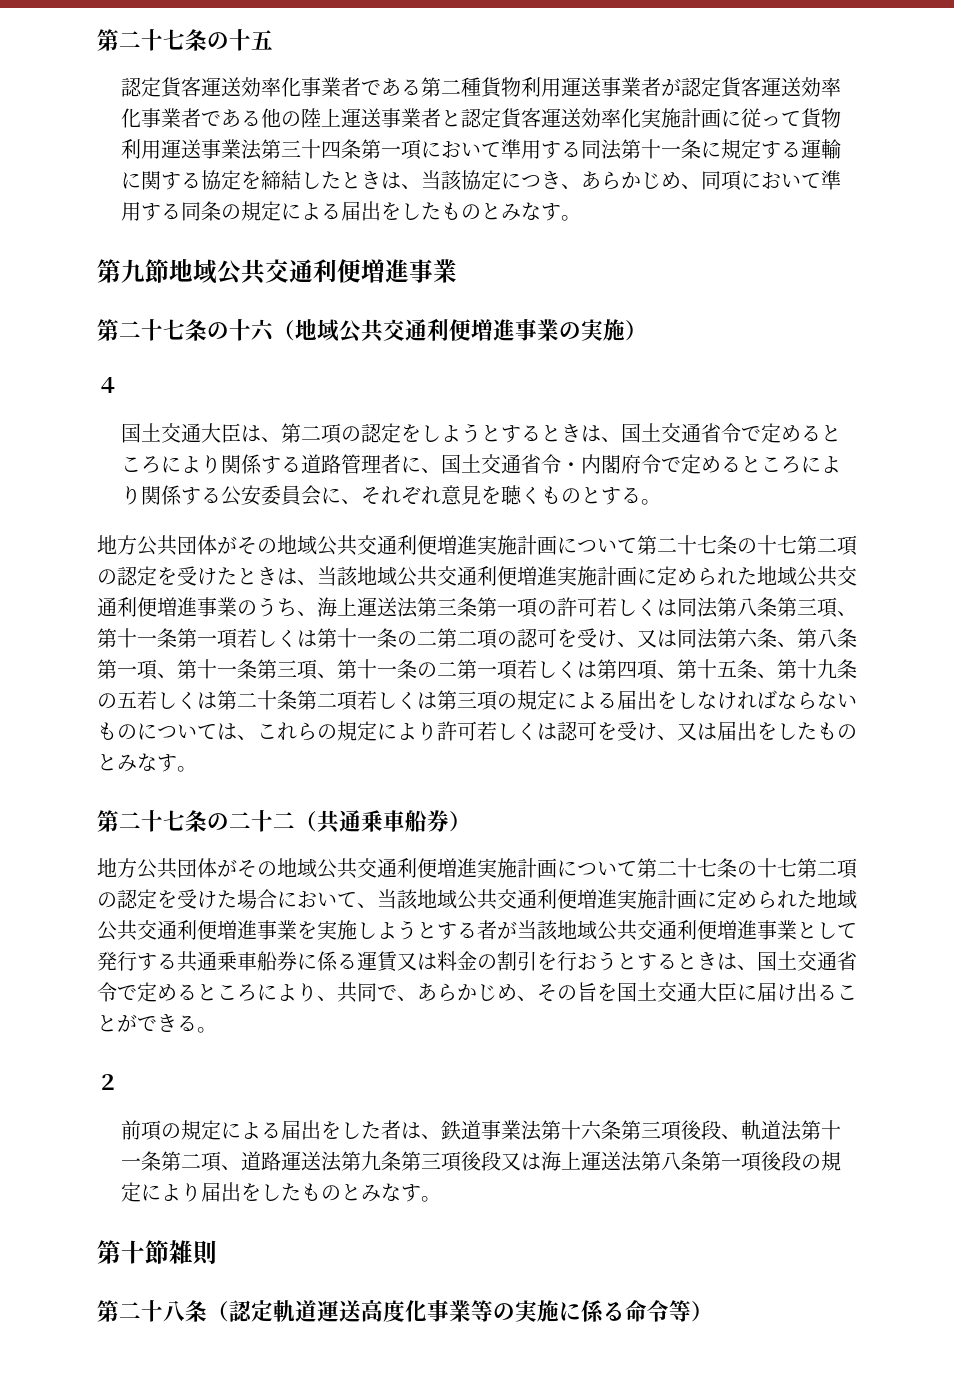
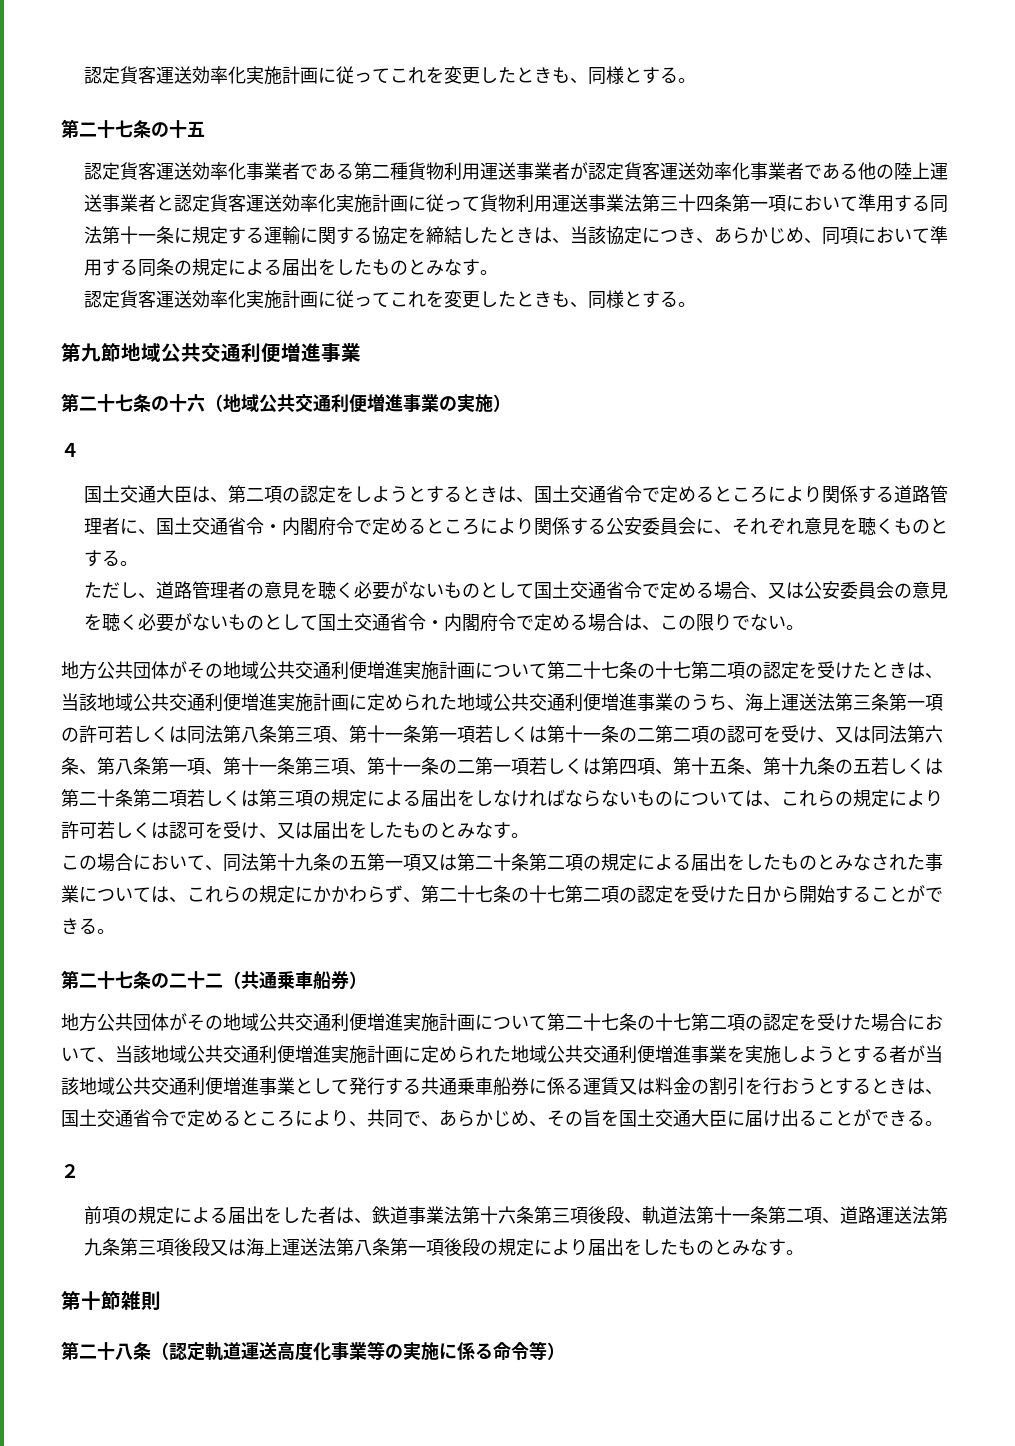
(97, 40) none -> [84,66,697,85] 認定貨客運送効率化実施計画に従ってこれを変更したときも、同様とする。 //
(581, 218) none -> [84,290,697,309] // 認定貨客運送効率化実施計画に従ってこれを変更したときも、同様とする。
(661, 502) none -> [84,581,949,600] [84,613,805,632] // ただし、道路管理者の意見を聴く必要がないものとして国土交通省令で定める場合、又は公安委員会の意見を聴く必要がないものとして国土交通省令・内閣府令で定める場合は、この限りでない。
(197, 769) none -> [61,853,943,872] [61,885,943,903] [61,918,115,934] // この場合において、同法第十九条の五第一項又は第二十条第二項の規定による届出をしたものとみなされた事業については、これらの規定にかかわらず、第二十七条の十七第二項の認定を受けた日から開始することができる。

